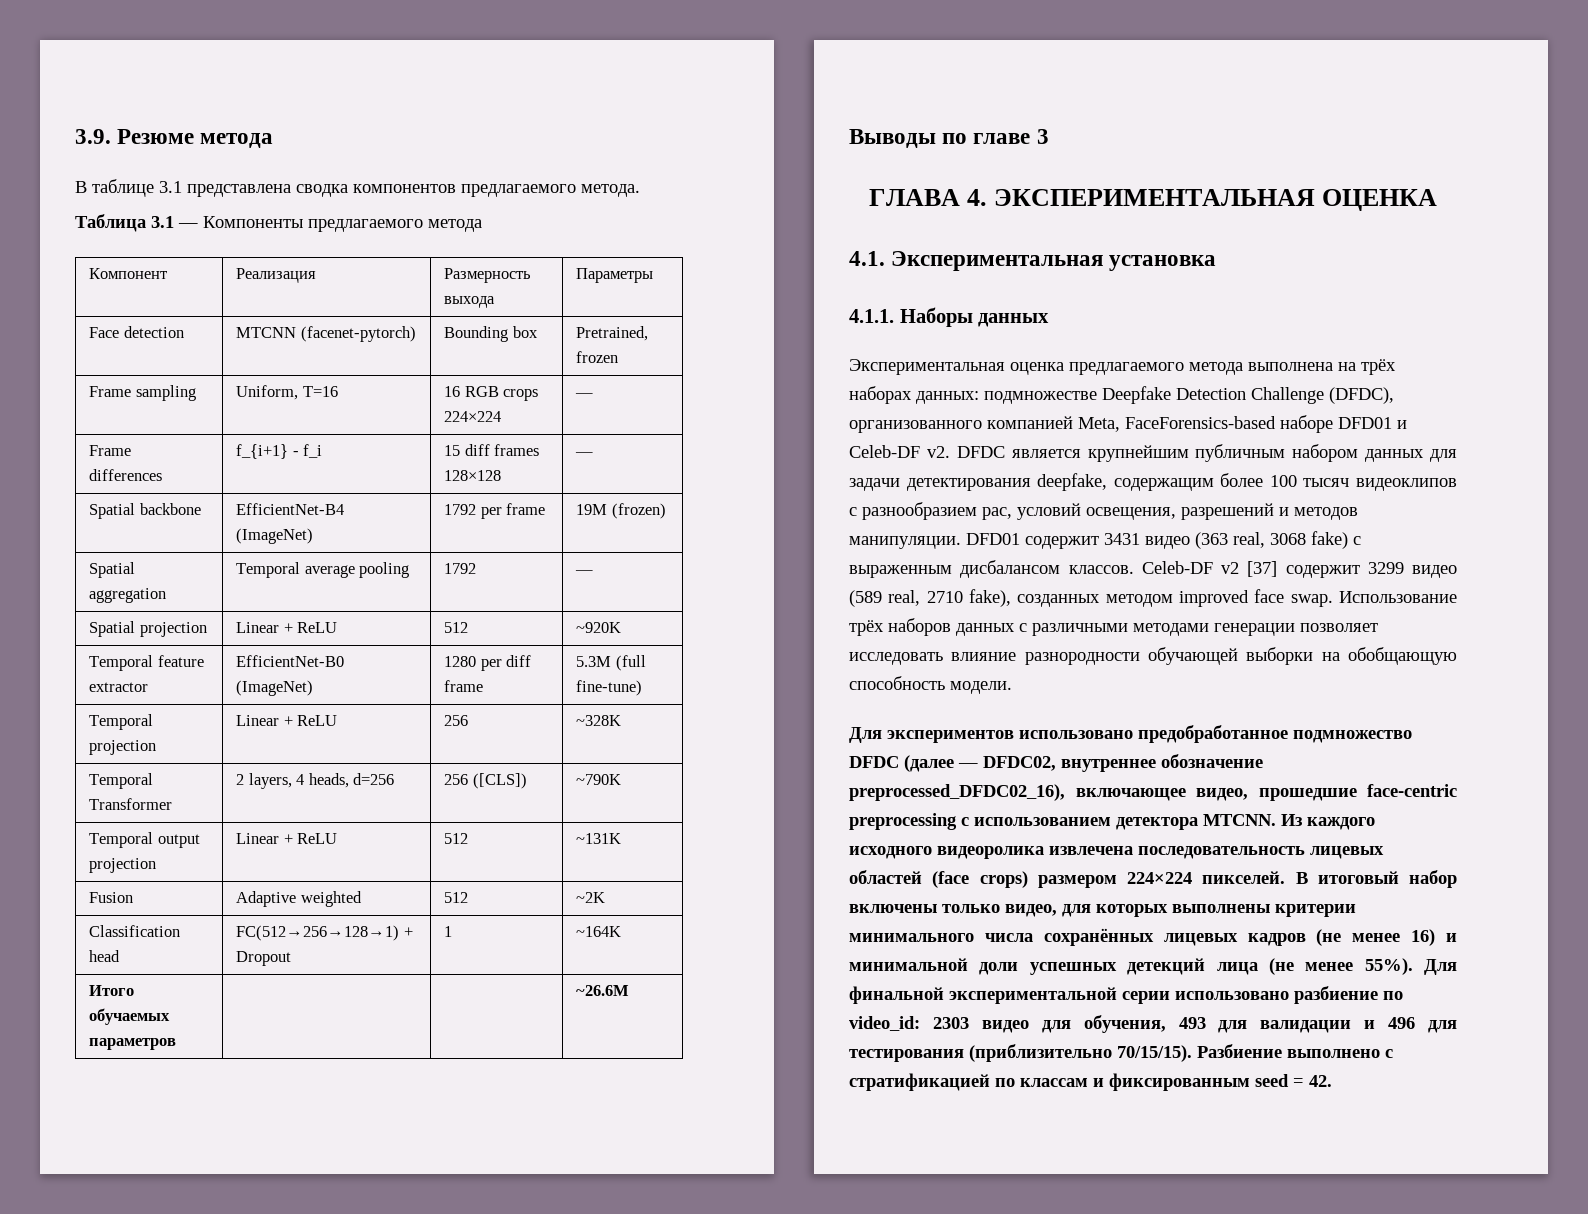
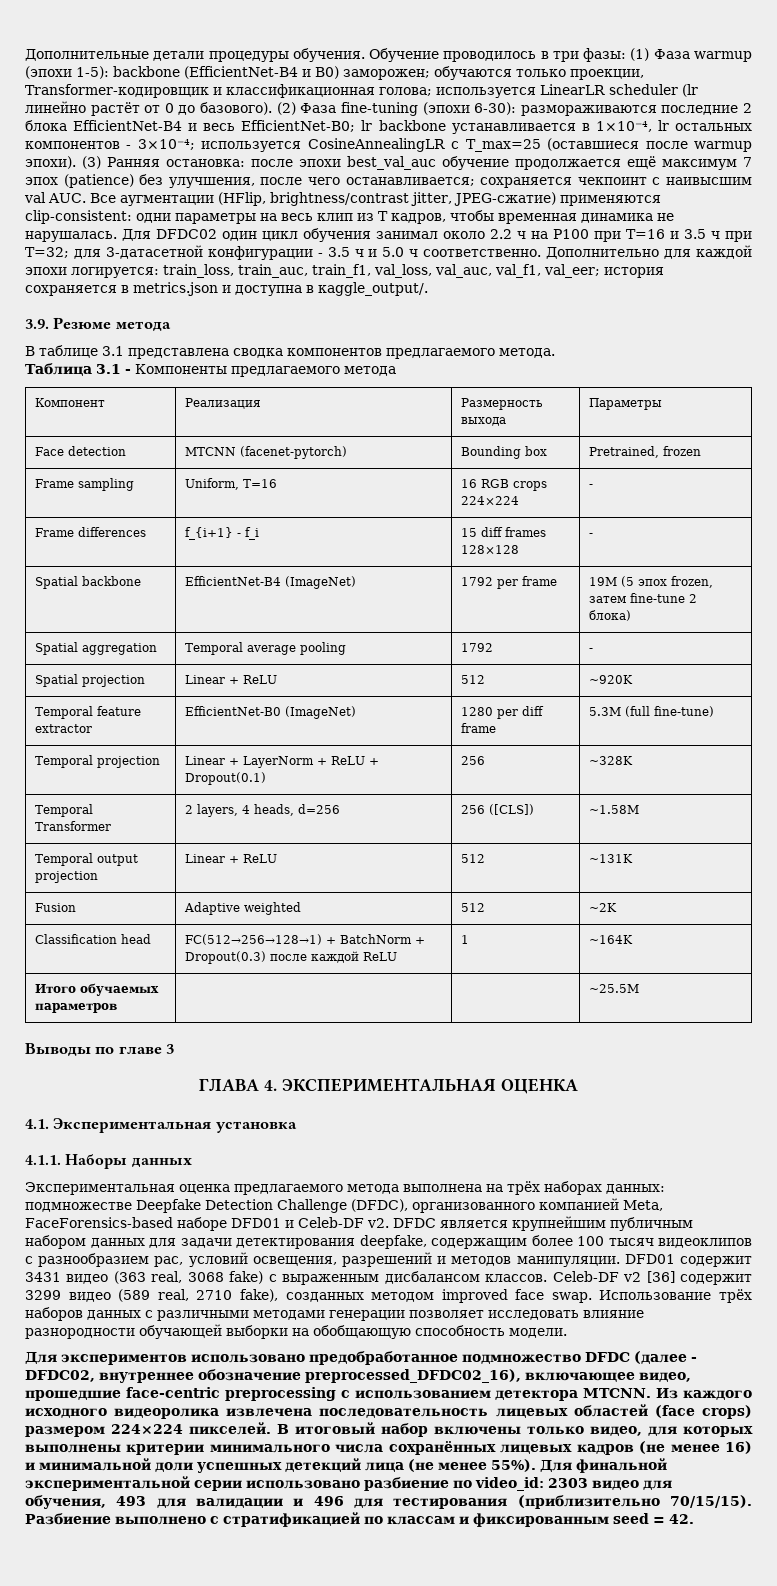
(75, 136) none -> [25,48,752,62] [25,66,644,80] [25,84,698,98] [25,101,753,116] [25,120,752,134] [25,138,753,152] [25,156,752,170] [25,174,753,188] [24,192,661,206] [25,210,674,224] [25,228,752,242] [25,245,752,260] [25,264,664,278] [25,282,428,296] Дополнительные детали процедуры обучения. Обучение проводилось в три фазы: (1) Фаза warmup (эпохи 1-5): backbone (EfficientNet-B4 и B0) заморожен; обучаются только проекции, Transformer-кодировщик и классификационная голова; используется LinearLR scheduler (lr линейно растёт от 0 до базового). (2) Фаза fine-tuning (эпохи 6-30): размораживаются последние 2 блока EfficientNet-B4 и весь EfficientNet-B0; lr backbone устанавливается в 1×10⁻⁴, lr остальных компонентов - 3×10⁻⁴; используется CosineAnnealingLR с T_max=25 (оставшиеся после warmup эпохи). (3) Ранняя остановка: после эпохи best_val_auc обучение продолжается ещё максимум 7 эпох (patience) без улучшения, после чего останавливается; сохраняется чекпоинт с наивысшим val AUC. Все аугментации (HFlip, brightness/contrast jitter, JPEG-сжатие) применяются clip-consistent: одни параметры на весь клип из T кадров, чтобы временная динамика не нарушалась. Для DFDC02 один цикл обучения занимал около 2.2 ч на P100 при T=16 и 3.5 ч при T=32; для 3-датасетной конфигурации - 3.5 ч и 5.0 ч соответственно. Дополнительно для каждой эпохи логируется: train_loss, train_auc, train_f1, val_loss, val_auc, val_f1, val_eer; история сохраняется в metrics.json и доступна в кaggle_output/. //
[178,223,198,228] — -> [125,369,131,374] -
[575,393,594,397] — -> [588,484,593,488] -
[575,452,594,456] — -> [588,533,593,537] -
[611,503,666,519] (frozen) -> [620,576,713,588] [588,593,697,603] [588,610,631,621] (5 эпох frozen, затем fine-tune 2 блока)
[575,570,594,574] — -> [588,648,593,652] -
[297,715,338,726] ReLU -> [242,756,379,768] [184,772,266,785] LayerNorm + ReLU + Dropout(0.1)
[576,774,622,785] ~790K -> [588,805,639,814] ~1.58M
[236,951,292,966] Dropout -> [339,934,425,944] [184,951,397,964] BatchNorm + Dropout(0.3) после каждой ReLU
[576,985,630,996] ~26.6M -> [588,984,639,993] ~25.5M
[1247,561,1278,577] [37] -> [646,1271,675,1283] [36]
[958,763,978,768] — -> [691,1357,697,1362] -

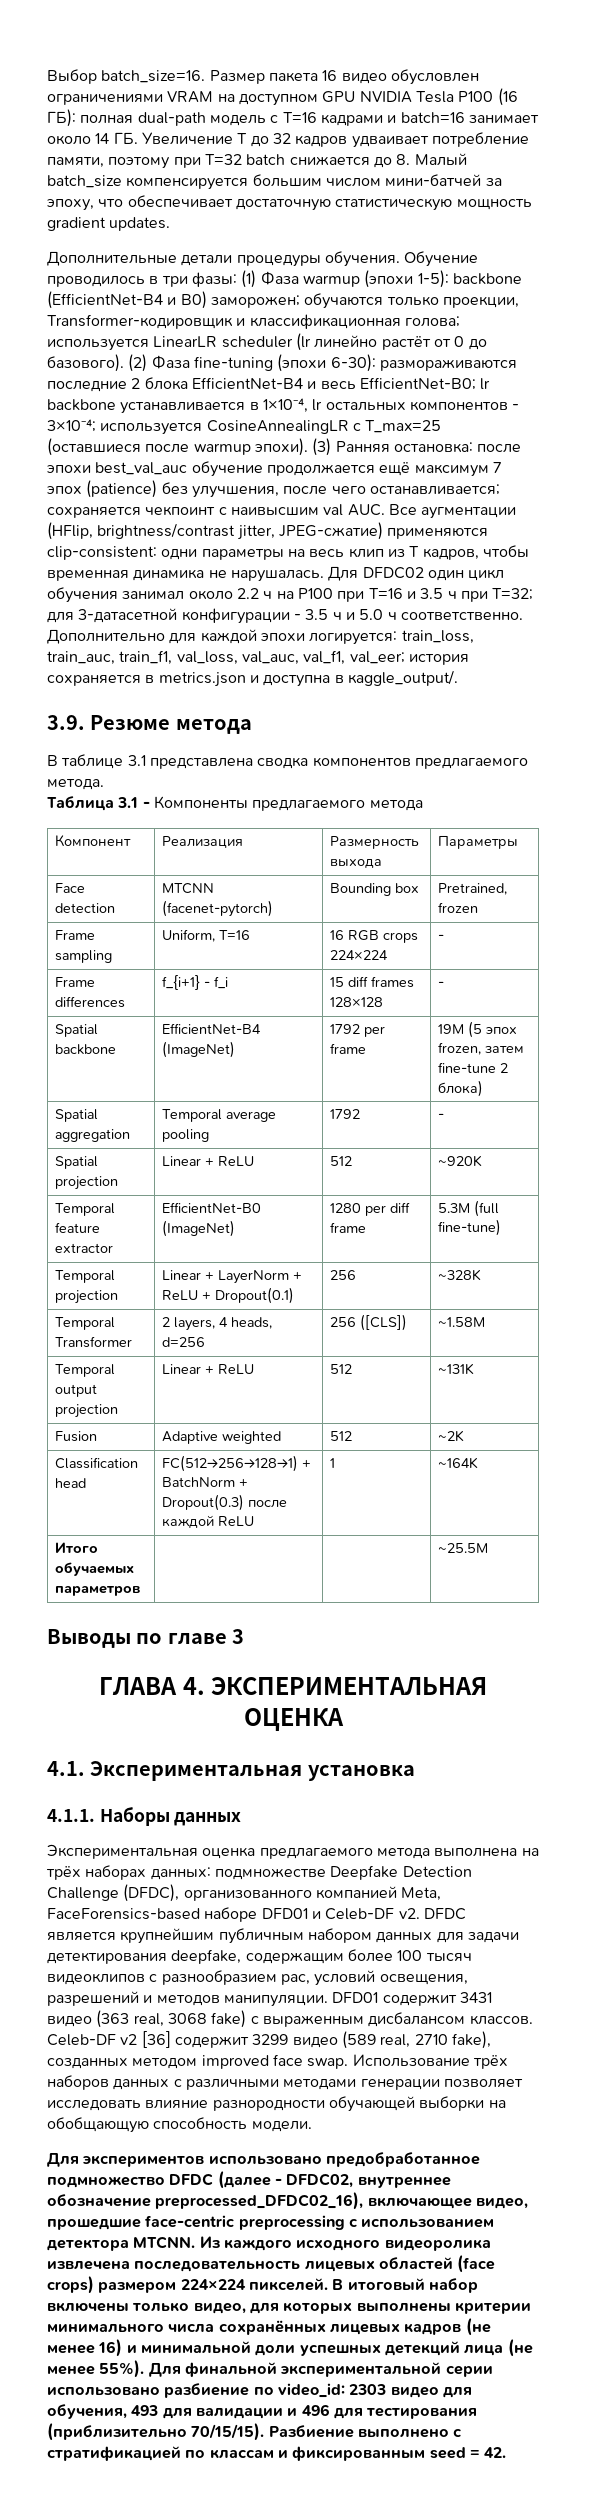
(25, 55) none -> [47,69,479,85] [47,88,518,106] [47,109,539,127] [47,132,529,148] [47,153,467,169] [47,174,502,190] [47,195,532,211] [47,217,171,231] Выбор batch_size=16. Размер пакета 16 видео обусловлен ограничениями VRAM на доступном GPU NVIDIA Tesla P100 (16 ГБ): полная dual-path модель с T=16 кадрами и batch=16 занимает около 14 ГБ. Увеличение T до 32 кадров удваивает потребление памяти, поэтому при T=32 batch снижается до 8. Малый batch_size компенсируется большим числом мини-батчей за эпоху, что обеспечивает достаточную статистическую мощность gradient updates. //

